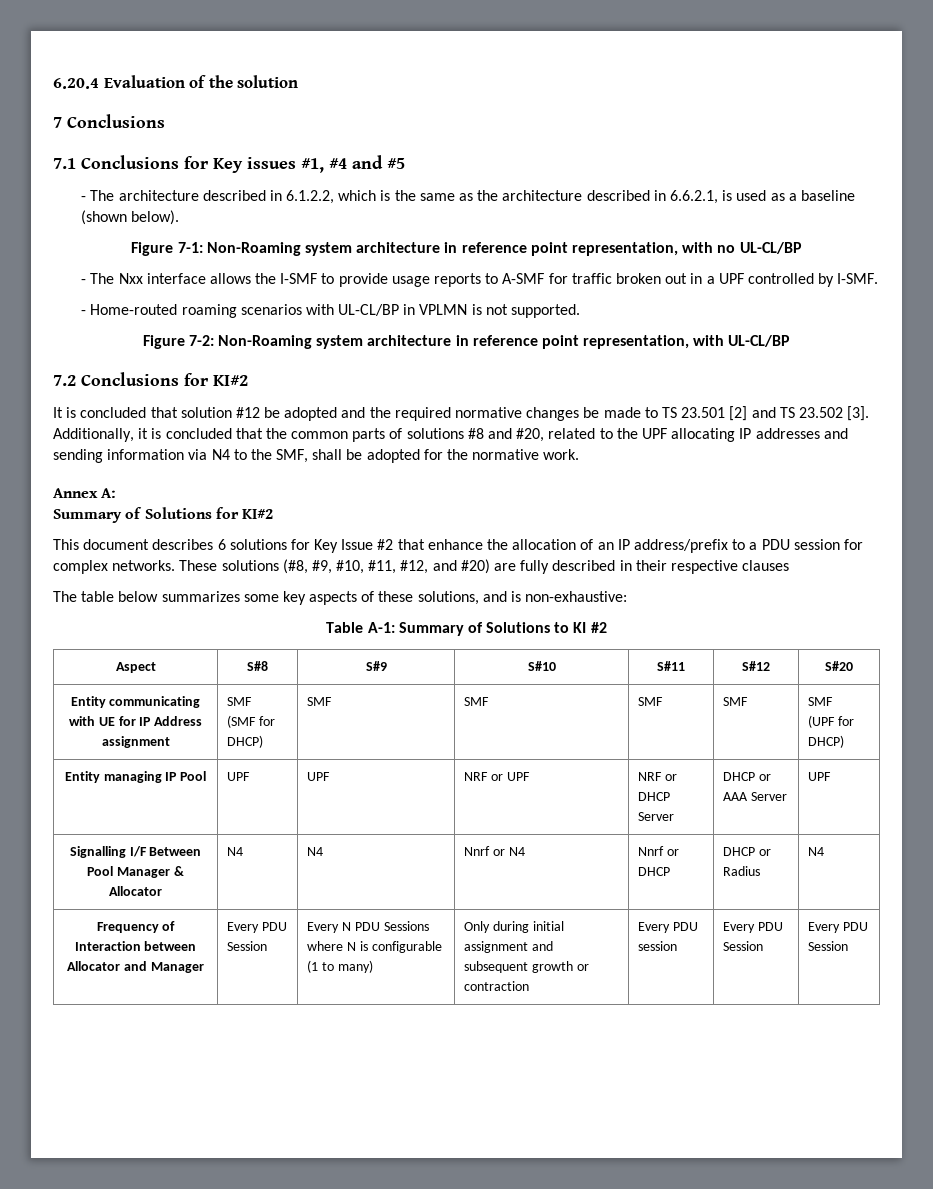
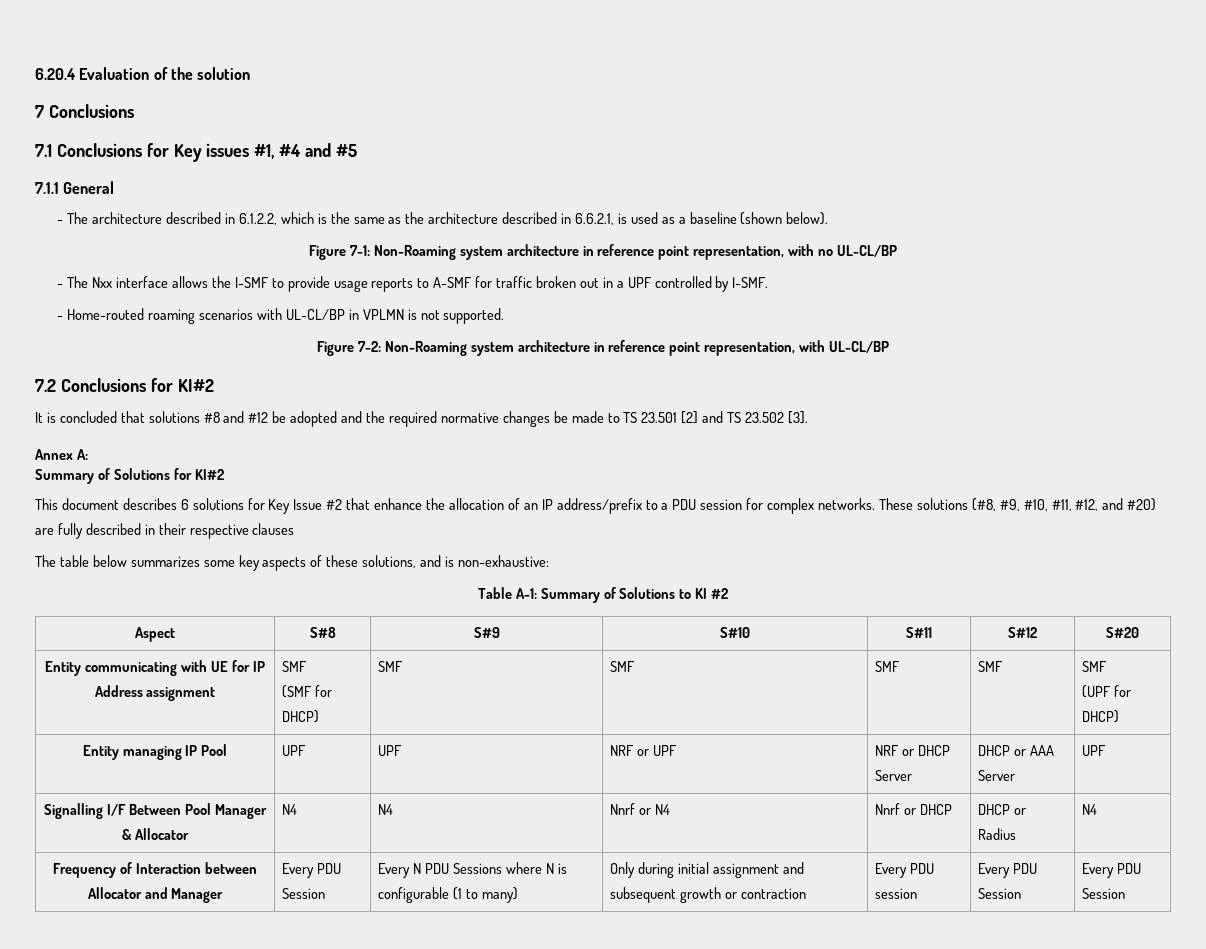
(405, 163) none -> [35,181,115,194] // 7.1.1 General
[180,407,232,418] solution -> [148,411,245,423] solutions #8 and
[53,428,848,442] [53,449,580,463] Additionally, it is concluded that the common parts of solutions #8 and #20, related to the UPF allocating IP addresses and sending information via N4 to the SMF, shall be adopted for the normative work. -> (808, 417) none

